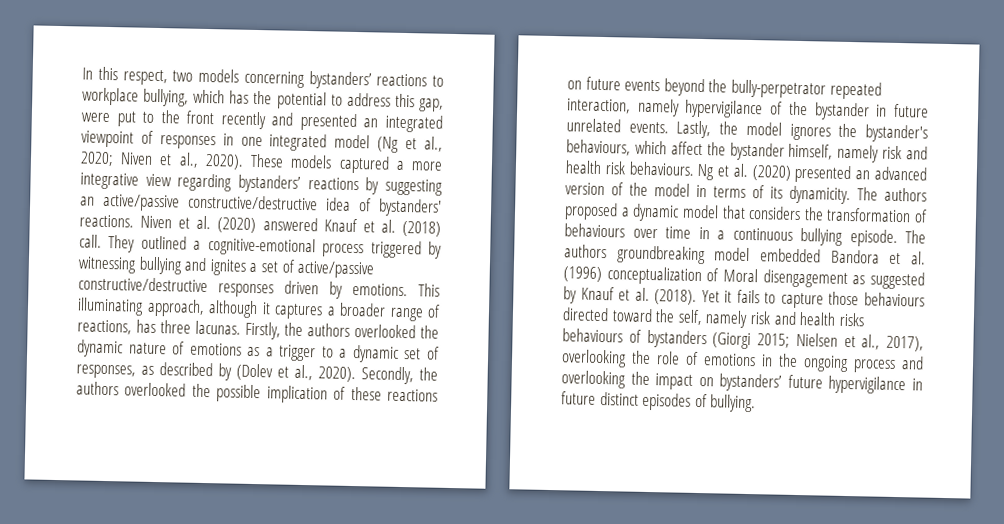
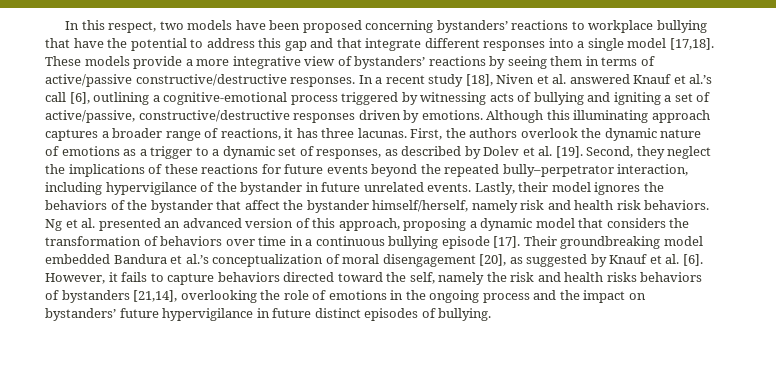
(239, 75) none -> [235,20,362,33] have been proposed
[143,88,250,107] bullying, which has -> [656,20,707,33] [45,38,104,48] bullying that have
[418,98,444,112] [81,110,443,133] [81,130,444,153] [80,151,244,170] gap, were put to the front recently and presented an integrated viewpoint of responses in one integrated model (Ng et al., 2020; Niven et al., 2020). -> [284,38,714,51] gap and that integrate different responses into a single model [17,18].
[338,155,390,174] captured -> [133,56,183,69] provide
[177,173,233,192] regarding -> [337,56,352,66] of
[385,178,443,196] [80,193,442,217] [79,214,134,228] suggesting an active/passive constructive/destructive idea of bystanders' reactions. -> [507,56,655,69] [45,74,493,87] seeing them in terms of active/passive constructive/destructive responses. In a recent study [18],
[217,217,257,234] (2020) -> (567, 79) none
[380,219,441,237] [79,234,187,253] al. (2018) call. They outlined -> [689,74,713,84] [45,92,150,105] al.’s call [6], outlining
(137, 265) none -> [489,92,532,102] acts of
[209,259,246,276] ignites -> [613,92,661,105] igniting
[297,260,375,279] active/passive -> [45,110,135,123] active/passive,
[418,283,440,297] [77,297,271,319] This illuminating approach, although it -> [486,110,710,123] Although this illuminating approach
(132, 327) none -> [284,128,294,138] it
[244,321,417,340] Firstly, the authors overlooked -> [410,128,578,140] First, the authors overlook
[236,363,438,385] [76,381,328,404] (Dolev et al., 2020). Secondly, the authors overlooked the possible implication -> [483,146,712,159] [45,164,145,177] Dolev et al. [19]. Second, they neglect the implications
[567,80,582,90] on -> [261,164,281,174] for
[730,79,882,100] [567,98,680,117] bully-perpetrator repeated interaction, namely -> [444,164,689,177] [45,182,102,195] repeated bully–perpetrator interaction, including
[719,121,739,135] the -> [518,182,549,192] their
[865,124,928,143] [566,139,667,156] bystander's behaviours, which -> [45,200,242,213] behaviors of the bystander that
[788,143,834,160] himself, -> [372,200,469,212] himself/herself,
[628,161,695,176] behaviours. -> [644,200,710,210] behaviors.
[751,165,792,181] (2020) -> (96, 223) none
[629,182,927,205] [564,202,618,221] the model in terms of its dynamicity. The authors proposed -> [312,218,467,231] this approach, proposing
[564,223,625,238] behaviours -> [160,236,223,246] behaviors
[849,229,926,248] [564,244,926,265] [563,266,848,289] episode. The authors groundbreaking model embedded Bandora et al. (1996) conceptualization of Moral disengagement -> [441,236,703,249] [45,254,507,267] episode [17]. Their groundbreaking model embedded Bandura et al.’s conceptualization of moral disengagement [20],
[654,289,720,305] (2018). Yet -> [682,254,703,266] [45,273,105,284] [6]. However,
[828,291,925,307] those behaviours -> [217,272,280,282] behaviors
(749, 319) none -> [486,272,507,282] the
[562,328,623,343] behaviours -> [640,272,703,282] behaviors
[712,332,924,352] (Giorgi 2015; Nielsen et al., 2017), -> [133,290,178,302] [21,14],
[561,370,626,389] overlooking -> (557, 295) none

